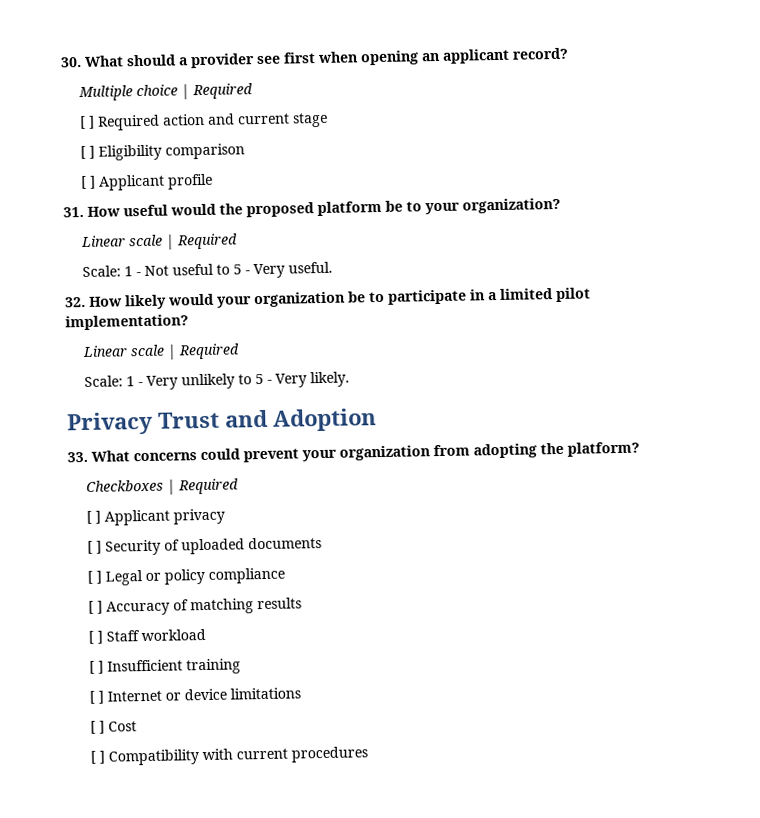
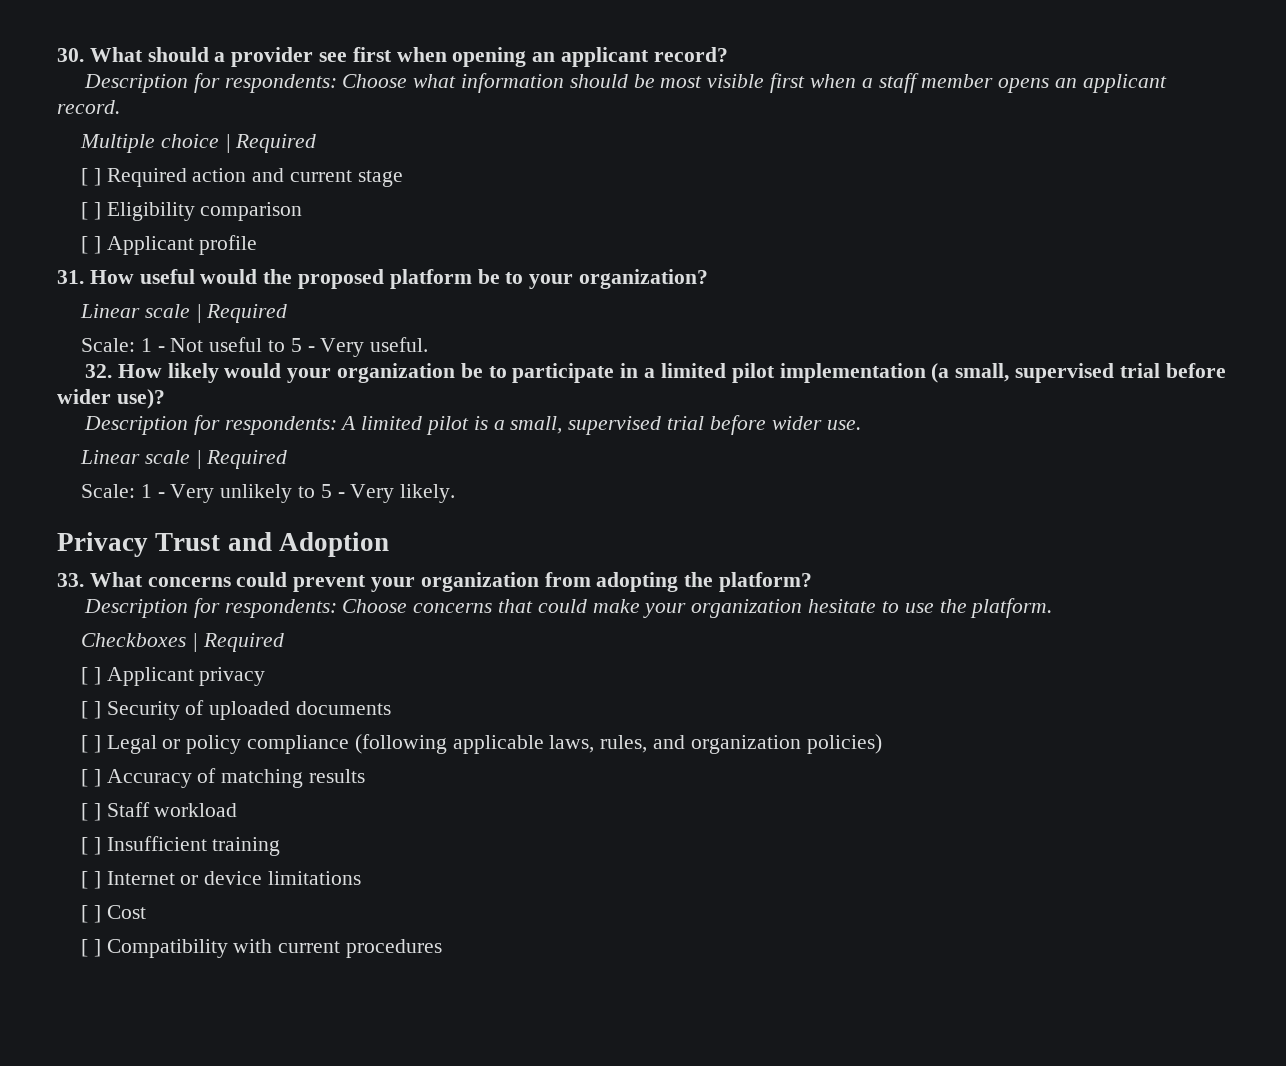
(569, 53) none -> [84,73,1167,93] [57,100,120,114] // Description for respondents: Choose what information should be most visible first when a staff member opens an applicant record.
[65,314,189,331] implementation? -> [779,363,1226,383] [57,389,165,409] [84,415,861,435] implementation (a small, supervised trial before wider use)? // Description for respondents: A limited pilot is a small, supervised trial before wider use.
(640, 449) none -> [84,598,1053,618] // Description for respondents: Choose concerns that could make your organization hesitate to use the platform.
(286, 575) none -> [354,734,882,754] (following applicable laws, rules, and organization policies)

